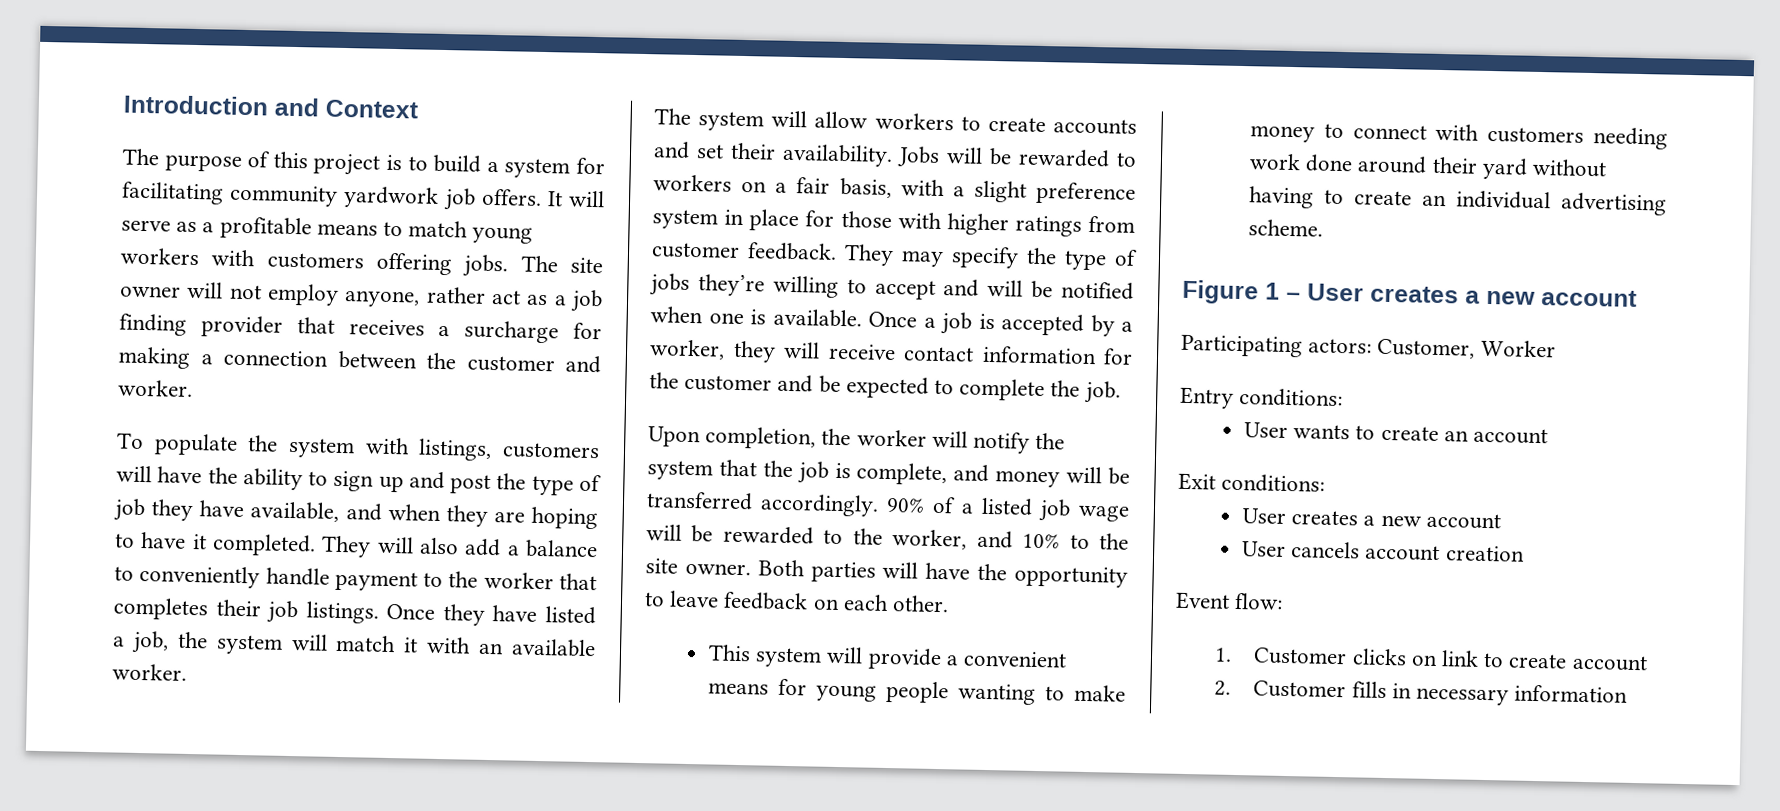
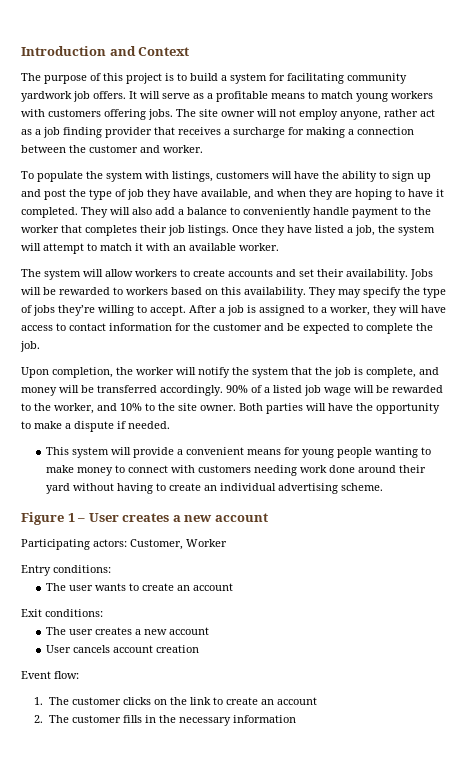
(328, 642) none -> [43,243,97,254] attempt to
[741,177,1136,205] [652,209,1135,237] [651,242,837,261] on a fair basis, with a slight preference system in place for those with higher ratings from customer feedback. -> [171,287,306,298] based on this availability.
[874,279,1134,300] [650,306,917,328] accept and will be notified when one is available. Once -> [150,305,217,316] accept. After
[1001,313,1115,337] accepted by -> [259,305,318,316] assigned to
[827,343,896,361] receive -> [421,305,446,313] [21,323,66,331] have access to
[669,590,950,613] leave feedback on each other. -> [34,421,170,432] make a dispute if needed.
[1244,422,1289,439] User -> [46,583,94,591] The user
[1242,508,1288,524] User -> [46,627,94,635] The user
[1253,647,1348,666] Customer -> [48,697,121,705] The customer
(1438, 660) none -> [169,697,187,705] the
(1568, 661) none -> [260,699,274,705] an
[1253,680,1347,699] Customer -> [48,715,121,723] The customer
(1412, 691) none -> [158,715,176,723] the

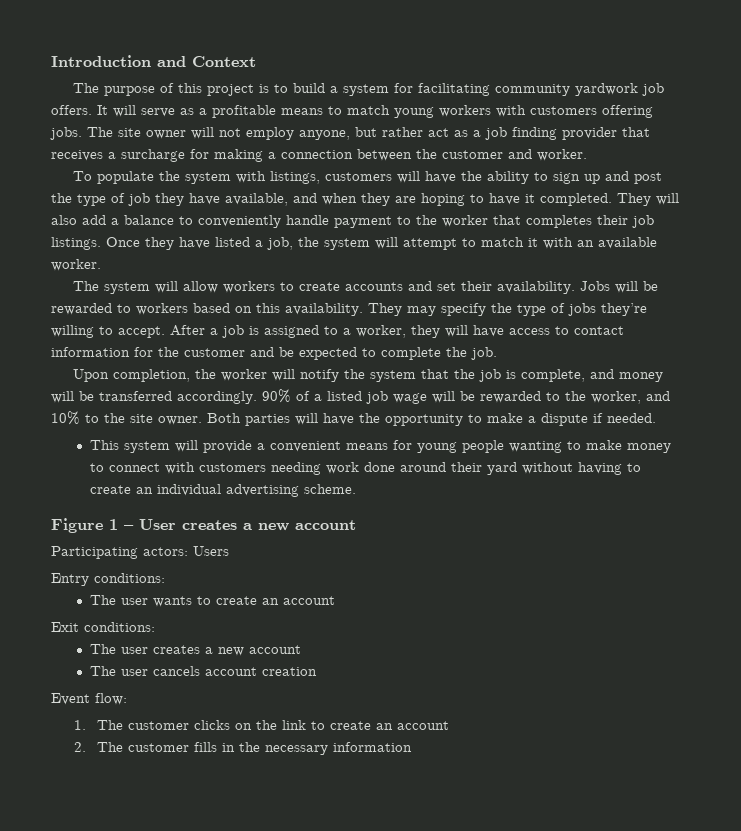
(381, 115) none -> [355,127,377,137] but
[130,539,227,550] Customer, Worker -> [193,546,229,556] Users
[46,645,72,653] User -> [90,666,149,676] The user

